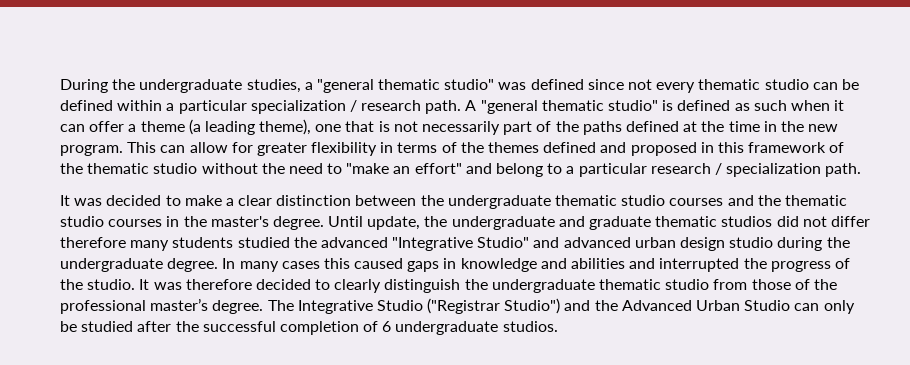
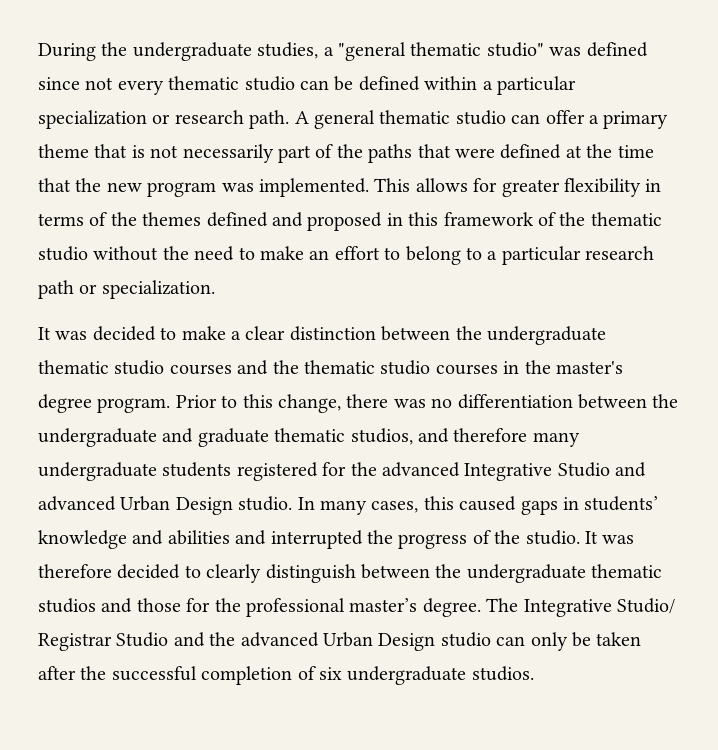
[349,100,357,112] / -> [152,114,171,124] or
[480,100,845,114] [60,119,342,135] "general thematic studio" is defined as such when it can offer a theme (a leading theme), one -> [314,110,669,129] [38,144,89,158] general thematic studio can offer a primary theme
(622, 128) none -> [417,144,495,158] that were
[763,121,777,132] in -> [38,178,71,192] that
[60,142,228,156] program. This can allow -> [147,178,468,197] program was implemented. This allows
[346,163,492,174] "make an effort" and -> [260,246,401,260] make an effort to
[714,163,862,177] / specialization path. -> [38,280,215,299] path or specialization.
[272,216,421,230] degree. Until update, -> [38,394,647,413] degree program. Prior to this change, there was no differentiation between
[721,216,870,227] [60,237,850,251] [60,258,219,272] studios did not differ therefore many students studied the advanced "Integrative Studio" and advanced urban design studio during the undergraduate degree. -> [350,428,580,447] [38,462,647,481] [38,496,293,515] studios, and therefore many undergraduate students registered for the advanced Integrative Studio and advanced Urban Design studio.
[281,261,320,269] cases -> [371,501,419,513] cases,
(457, 263) none -> [584,496,659,511] students’
[464,279,810,293] the undergraduate thematic studio from those of -> [361,564,663,583] [38,598,211,613] between the undergraduate thematic studios and those for
[376,298,791,314] Studio ("Registrar Studio") and the Advanced Urban Studio -> [616,598,675,614] [38,632,491,651] Studio/ Registrar Studio and the advanced Urban Design studio
[81,321,134,332] studied -> [596,632,642,646] taken
[382,321,392,332] 6 -> [319,667,342,680] six

